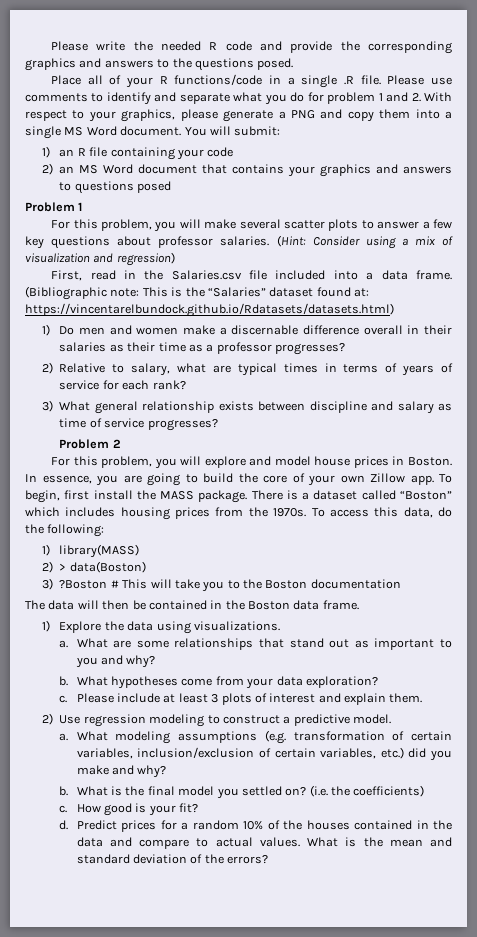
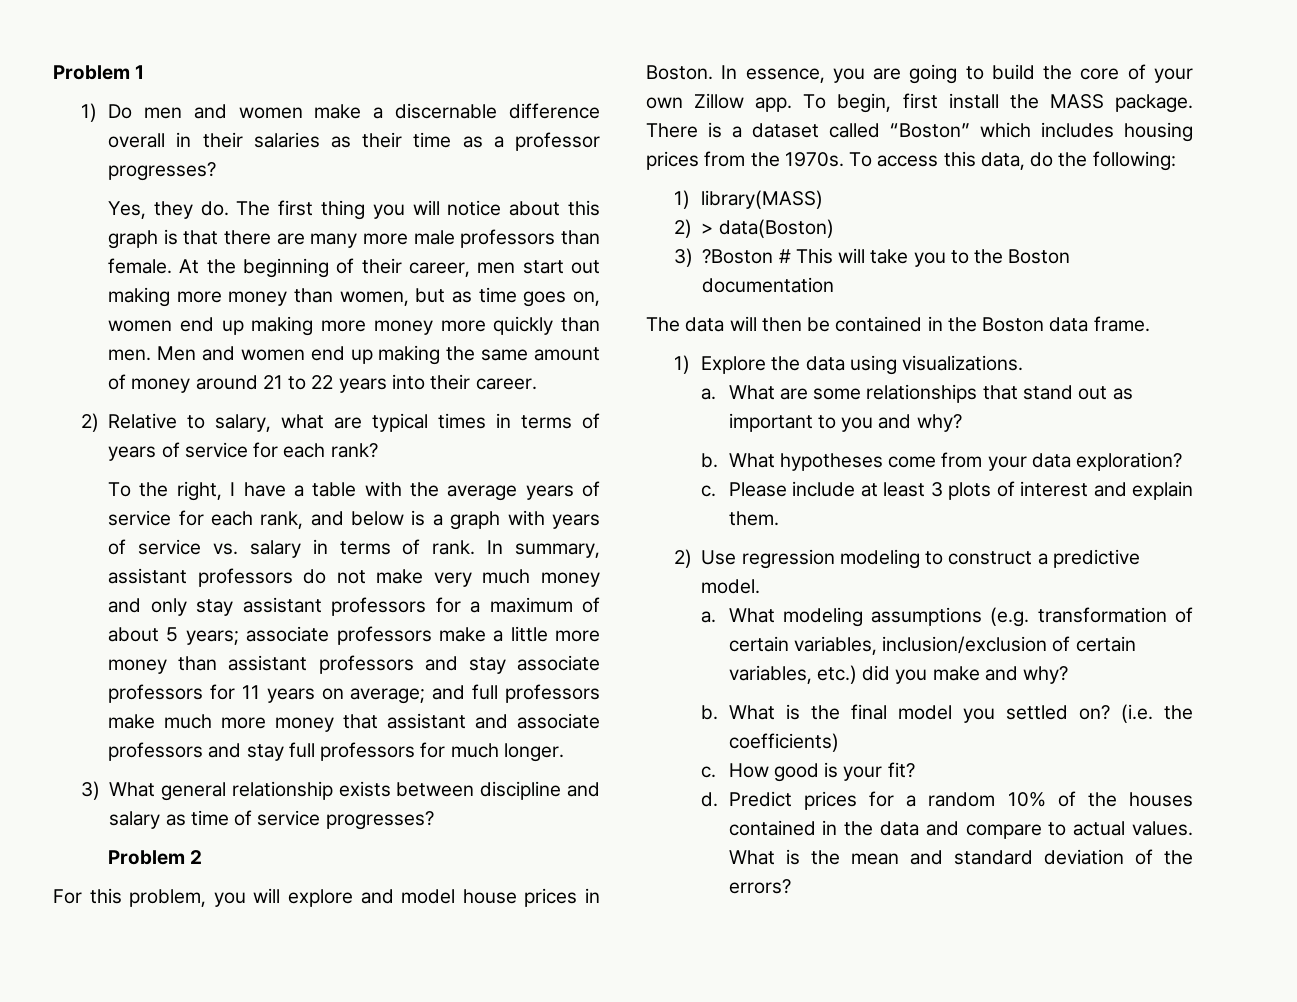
[51,41,452,54] [25,58,294,71] [51,74,452,88] [25,92,452,105] [25,109,453,122] [25,126,281,139] [42,146,234,160] [42,163,452,177] [59,181,172,194] [25,202,83,212] [51,219,452,232] [25,235,454,249] [25,252,175,266] [51,270,452,281] [25,286,369,300] [25,303,394,317] Please write the needed R code and provide the corresponding graphics and answers to the questions posed. // Place all of your R functions/code in a single .R file. Please use comments to identify and separate what you do for problem 1 and 2. With respect to your graphics, please generate a PNG and copy them into a single MS Word document. You will submit: // 1) an R file containing your code // 2) an MS Word document that contains your graphics and answers to questions posed // Problem 1 // For this problem, you will make several scatter plots to answer a few key questions about professor salaries. (Hint: Consider using a mix of visualization and regression) // First, read in the Salaries.csv file included into a data frame. (Bibliographic note: This is the “Salaries” dataset found at: https://vincentarelbundock.github.io/Rdatasets/datasets.html) -> [53,65,145,80] Problem 1
(346, 349) none -> [108,200,600,220] [108,229,600,249] [108,258,600,278] [108,287,600,307] [108,316,600,336] [108,345,600,365] [108,374,537,393] // Yes, they do. The first thing you will notice about this graph is that there are many more male professors than female. At the beginning of their career, men start out making more money than women, but as time goes on, women end up making more money more quickly than men. Men and women end up making the same amount of money around 21 to 22 years into their career.
(186, 385) none -> [108,481,600,501] [108,510,601,530] [108,539,600,558] [108,568,600,587] [108,597,600,616] [108,626,600,645] [108,655,600,674] [108,684,600,704] [108,713,600,732] [108,742,564,762] // To the right, I have a table with the average years of service for each rank, and below is a graph with years of service vs. salary in terms of rank. In summary, assistant professors do not make very much money and only stay assistant professors for a maximum of about 5 years; associate professors make a little more money than assistant professors and stay associate professors for 11 years on average; and full professors make much more money that assistant and associate professors and stay full professors for much longer.

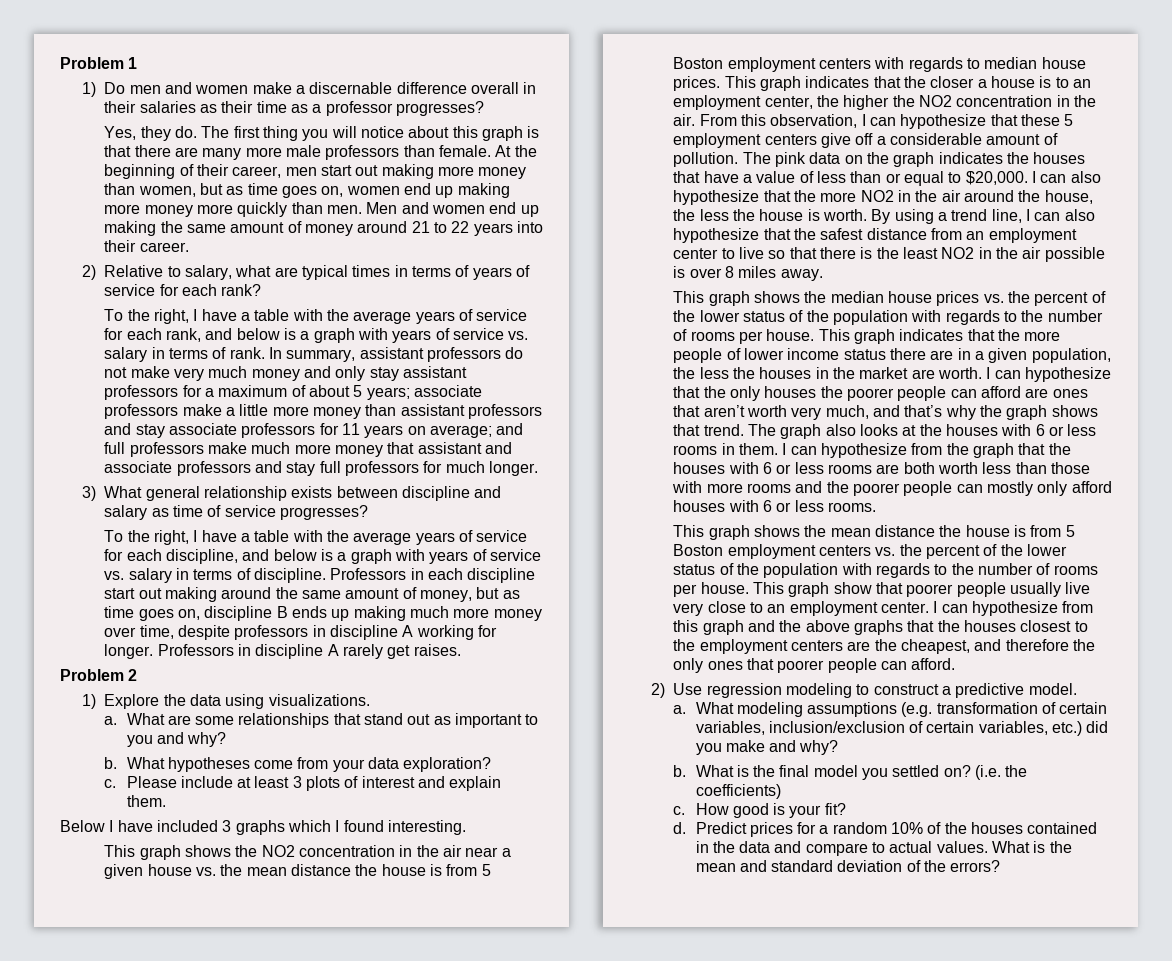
[108,850,203,865] [53,888,601,907] [646,64,1193,84] [646,93,1193,113] [646,122,1193,142] [646,151,1176,171] [673,190,824,209] [673,219,834,238] [673,248,1071,267] [702,277,835,293] [646,316,1150,332] Problem 2 // For this problem, you will explore and model house prices in Boston. In essence, you are going to build the core of your own Zillow app. To begin, first install the MASS package. There is a dataset called “Boston” which includes housing prices from the 1970s. To access this data, do the following: // 1) library(MASS) // 2) > data(Boston) // 3) ?Boston # This will take you to the Boston documentation // The data will then be contained in the Boston data frame. -> [104,530,528,545] [104,549,541,564] [104,568,536,583] [104,587,520,602] [104,606,542,621] [104,625,497,640] [104,644,461,659] [60,669,138,681] To the right, I have a table with the average years of service for each discipline, and below is a graph with years of service vs. salary in terms of discipline. Professors in each discipline start out making around the same amount of money, but as time goes on, discipline B ends up making much more money over time, despite professors in discipline A working for longer. Professors in discipline A rarely get raises. // Problem 2
(779, 518) none -> [60,820,466,835] [104,845,511,860] [104,864,491,879] [673,57,1086,72] [673,76,1091,91] [673,95,1096,110] [673,114,1074,129] [673,133,1058,148] [673,152,1086,167] [673,171,1101,186] [673,190,1093,205] [673,209,1095,224] [673,228,1077,243] [673,247,1105,262] [673,266,823,281] [673,291,1106,306] [673,310,1103,325] [673,329,1061,344] [673,348,1111,363] [673,367,1111,382] [673,386,1088,401] [673,405,1098,420] [673,424,1097,439] [673,443,1071,458] [673,462,1090,474] [672,481,1112,496] [673,500,876,512] [673,525,1075,540] [673,544,1067,559] [673,563,1098,578] [673,582,1091,597] [673,601,1094,616] [673,620,1088,635] [673,639,1095,654] [673,658,956,673] // Below I have included 3 graphs which I found interesting. // This graph shows the NO2 concentration in the air near a given house vs. the mean distance the house is from 5 Boston employment centers with regards to median house prices. This graph indicates that the closer a house is to an employment center, the higher the NO2 concentration in the air. From this observation, I can hypothesize that these 5 employment centers give off a considerable amount of pollution. The pink data on the graph indicates the houses that have a value of less than or equal to $20,000. I can also hypothesize that the more NO2 in the air around the house, the less the house is worth. By using a trend line, I can also hypothesize that the safest distance from an employment center to live so that there is the least NO2 in the air possible is over 8 miles away. // This graph shows the median house prices vs. the percent of the lower status of the population with regards to the number of rooms per house. This graph indicates that the more people of lower income status there are in a given population, the less the houses in the market are worth. I can hypothesize that the only houses the poorer people can afford are ones that aren’t worth very much, and that’s why the graph shows that trend. The graph also looks at the houses with 6 or less rooms in them. I can hypothesize from the graph that the houses with 6 or less rooms are both worth less than those with more rooms and the poorer people can mostly only afford houses with 6 or less rooms. // This graph shows the mean distance the house is from 5 Boston employment centers vs. the percent of the lower status of the population with regards to the number of rooms per house. This graph show that poorer people usually live very close to an employment center. I can hypothesize from this graph and the above graphs that the houses closest to the employment centers are the cheapest, and therefore the only ones that poorer people can afford.

